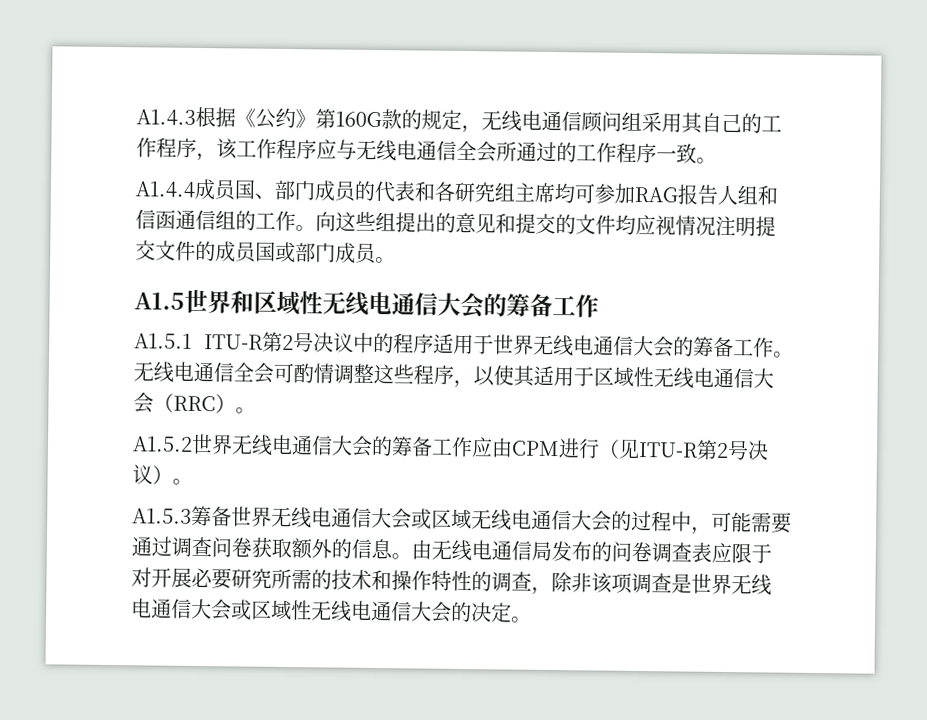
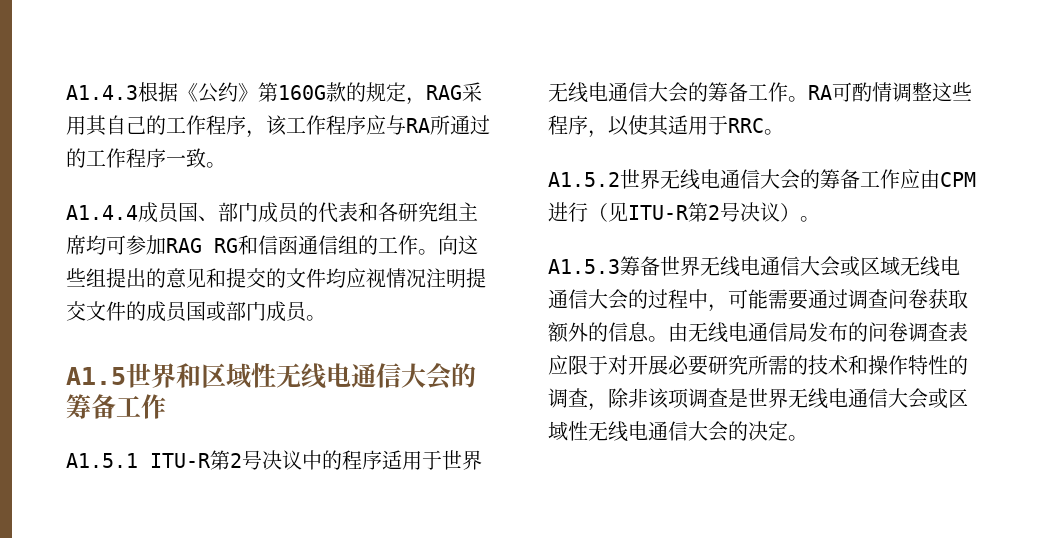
[481,110,642,133] 无线电通信顾问组 -> [426,85,462,100] RAG
[356,139,497,163] 无线电通信全会 -> [406,118,430,133] RA
[677,184,759,206] 报告人组 -> [214,238,238,253] RG
[133,361,274,384] 无线电通信全会 -> [808,85,832,100] RA
[593,366,774,389] [133,392,236,414] 区域性无线电通信大会（RRC） -> [728,118,764,133] RRC

